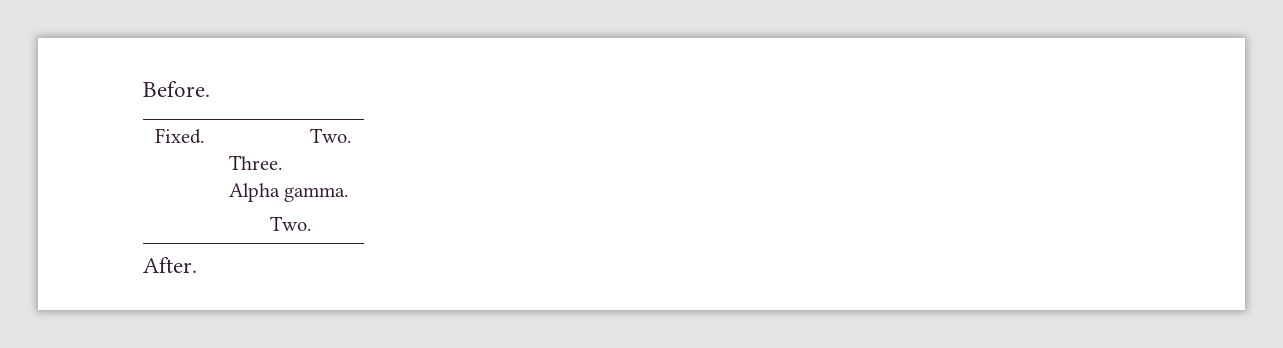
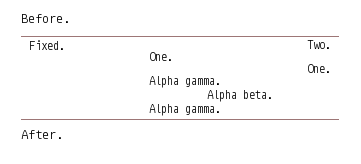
[228,155,283,170] [228,183,350,202] [269,216,312,231] Three. // Alpha gamma. // Two. -> [148,52,173,61] [307,64,332,73] [148,76,221,88] [207,90,273,102] [148,104,221,116] One. // One. // Alpha gamma. // Alpha beta. // Alpha gamma.

